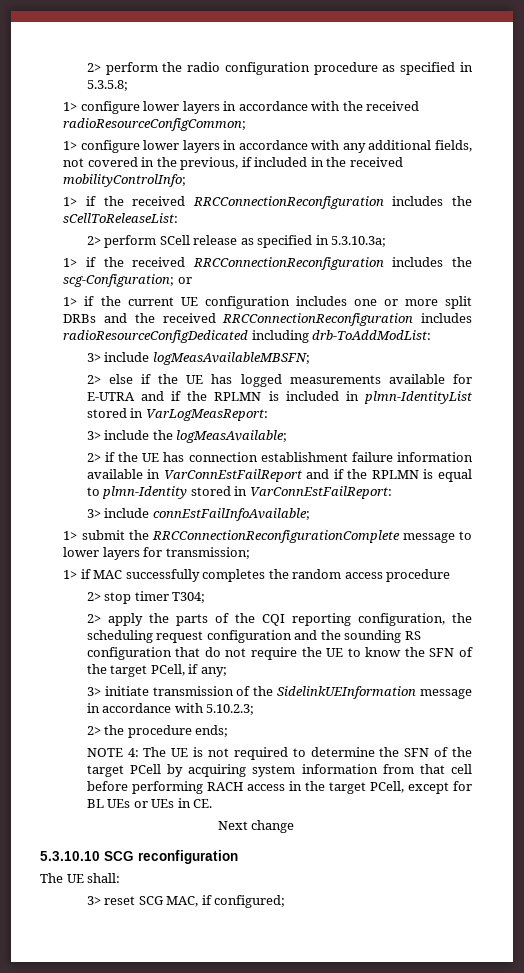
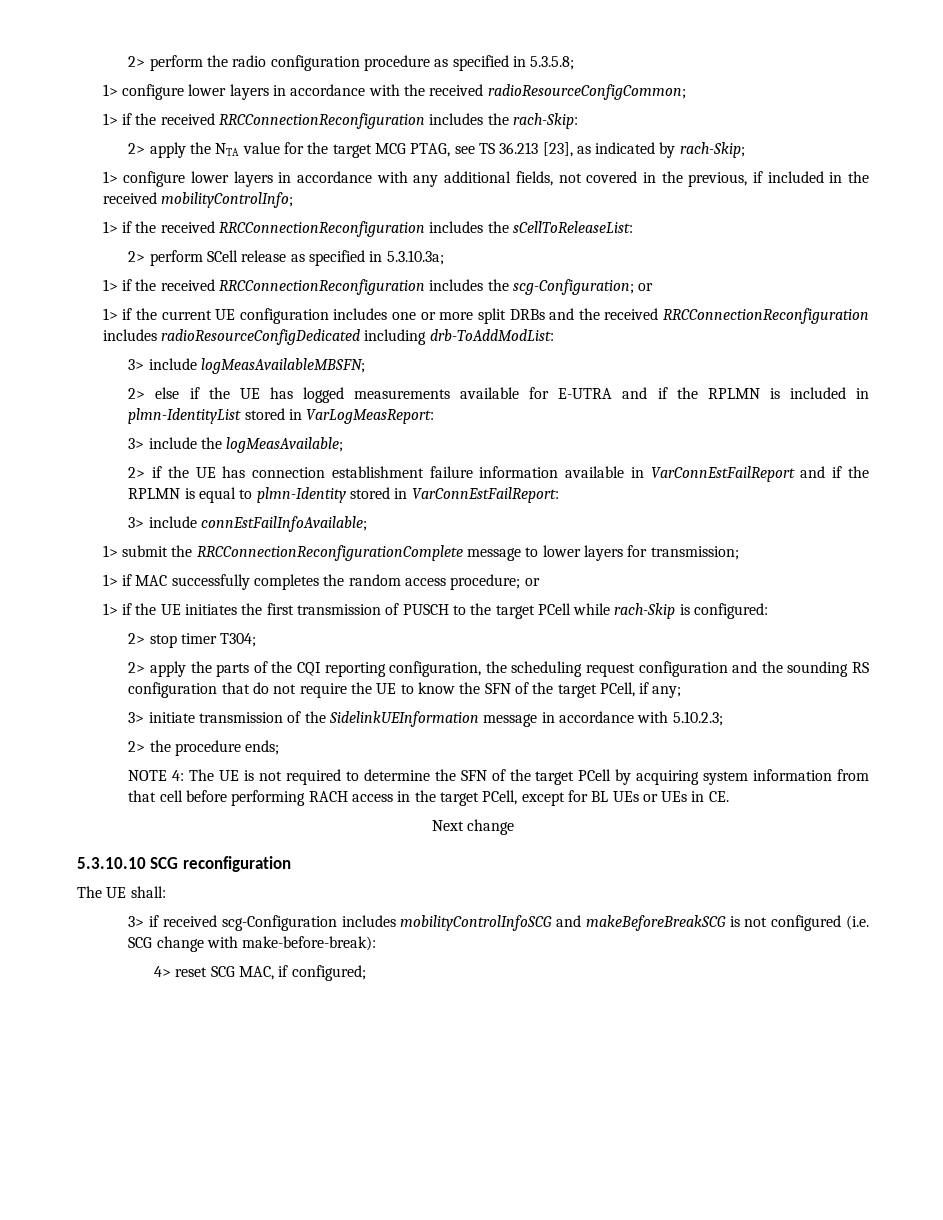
(247, 124) none -> [102,113,578,129] [128,142,745,158] // 1> if the received RRCConnectionReconfiguration includes the rach-Skip: // 2> apply the NTA value for the target MCG PTAG, see TS 36.213 [23], as indicated by rach-Skip;
[386,569,451,582] procedure -> [450,574,540,590] [102,603,769,619] procedure; or // 1> if the UE initiates the first transmission of PUSCH to the target PCell while rach-Skip is configured:
(101, 900) none -> [149,915,869,931] [128,936,377,952] [154,966,172,977] if received scg-Configuration includes mobilityControlInfoSCG and makeBeforeBreakSCG is not configured (i.e. SCG change with make-before-break): // 4>

